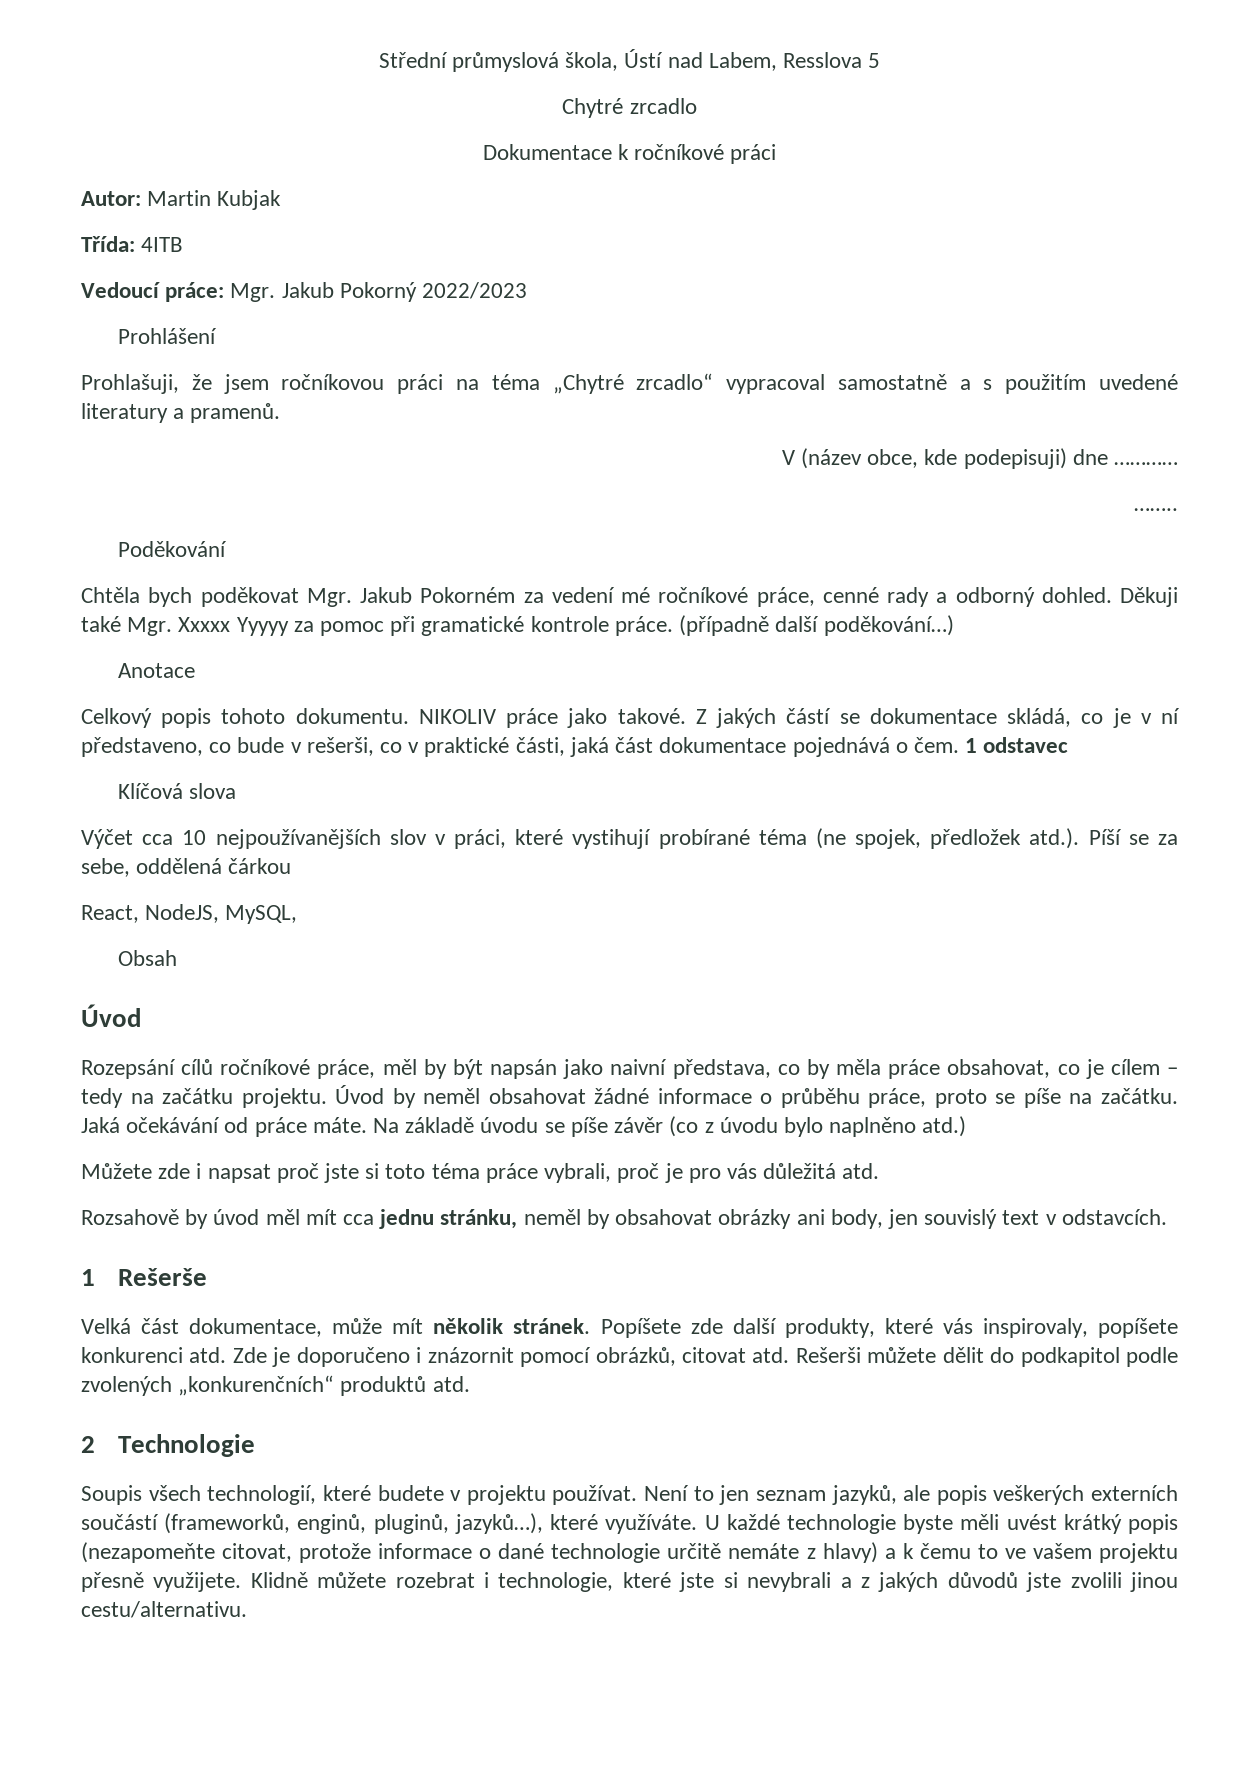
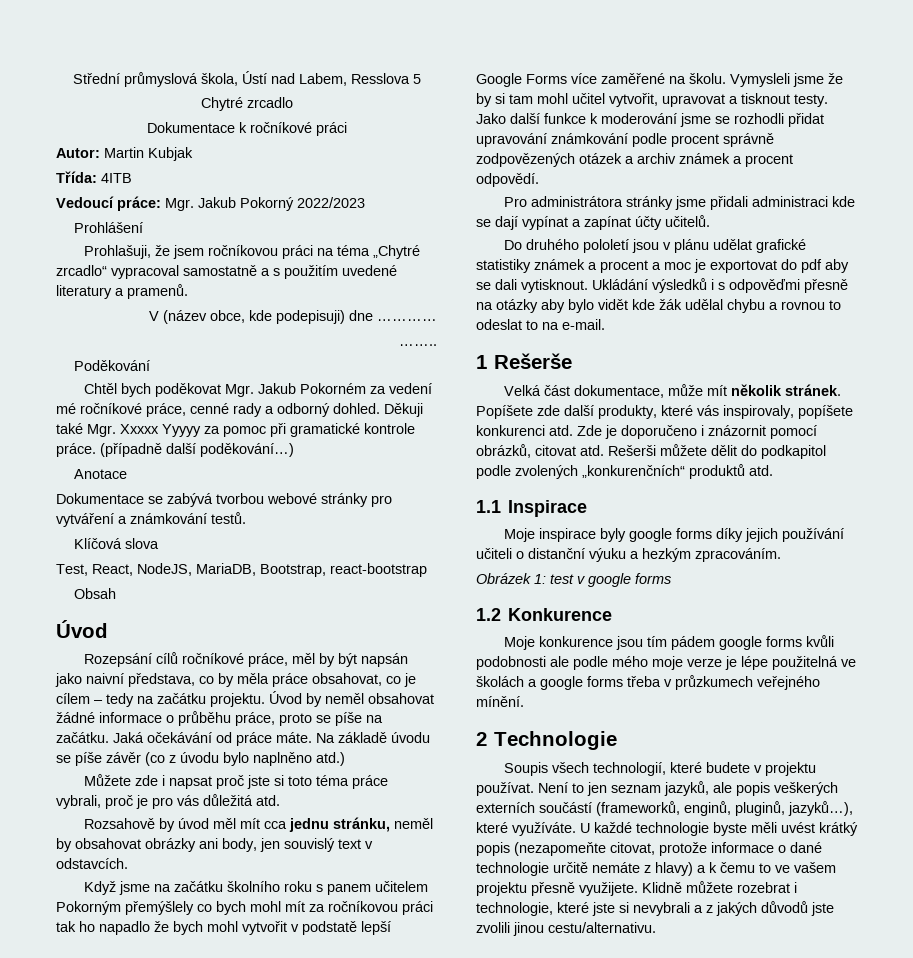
[81,587,140,603] Chtěla -> [84,383,118,394] Chtěl
[81,708,1180,728] [81,737,1069,757] [117,783,237,799] [81,828,1178,849] [81,858,292,877] [81,904,298,924] Celkový popis tohoto dokumentu. NIKOLIV práce jako takové. Z jakých částí se dokumentace skládá, co je v ní představeno, co bude v rešerši, co v praktické části, jaká část dokumentace pojednává o čem. 1 odstavec // Klíčová slova // Výčet cca 10 nejpoužívanějších slov v práci, které vystihují probírané téma (ne spojek, předložek atd.). Píší se za sebe, oddělená čárkou // React, NodeJS, MySQL, -> [56,493,392,507] [56,512,246,527] [73,538,159,549] [56,563,427,577] Dokumentace se zabývá tvorbou webové stránky pro vytváření a známkování testů. // Klíčová slova // Test, React, NodeJS, MariaDB, Bootstrap, react-bootstrap
(1167, 1217) none -> [84,881,429,895] [56,901,433,915] [56,921,391,935] [476,73,843,87] [476,93,828,107] [476,113,824,127] [476,133,774,147] [476,153,793,167] [476,173,539,187] [504,196,856,210] [476,215,710,230] [504,239,807,253] [476,259,849,273] [476,278,848,293] [476,299,841,313] [476,319,605,330] // Když jsme na začátku školního roku s panem učitelem Pokorným přemýšlely co bych mohl mít za ročníkovou práci tak ho napadlo že bych mohl vytvořit v podstatě lepší Google Forms více zaměřené na školu. Vymysleli jsme že by si tam mohl učitel vytvořit, upravovat a tisknout testy. Jako další funkce k moderování jsme se rozhodli přidat upravování známkování podle procent správně zodpovězených otázek a archiv známek a procent odpovědí. // Pro administrátora stránky jsme přidali administraci kde se dají vypínat a zapínat účty učitelů. // Do druhého pololetí jsou v plánu udělat grafické statistiky známek a procent a moc je exportovat do pdf aby se dali vytisknout. Ukládání výsledků i s odpověďmi přesně na otázky aby bylo vidět kde žák udělal chybu a rovnou to odeslat to na e-mail.
(470, 1384) none -> [476,500,588,517] [504,528,845,542] [476,548,781,562] [476,573,671,587] [476,608,613,621] [504,635,835,650] [476,656,856,670] [476,675,820,690] [476,696,524,707] // 1.1 Inspirace // Moje inspirace byly google forms díky jejich používání učiteli o distanční výuku a hezkým zpracováním. // Obrázek 1: test v google forms // 1.2 Konkurence // Moje konkurence jsou tím pádem google forms kvůli podobnosti ale podle mého moje verze je lépe použitelná ve školách a google forms třeba v průzkumech veřejného mínění.

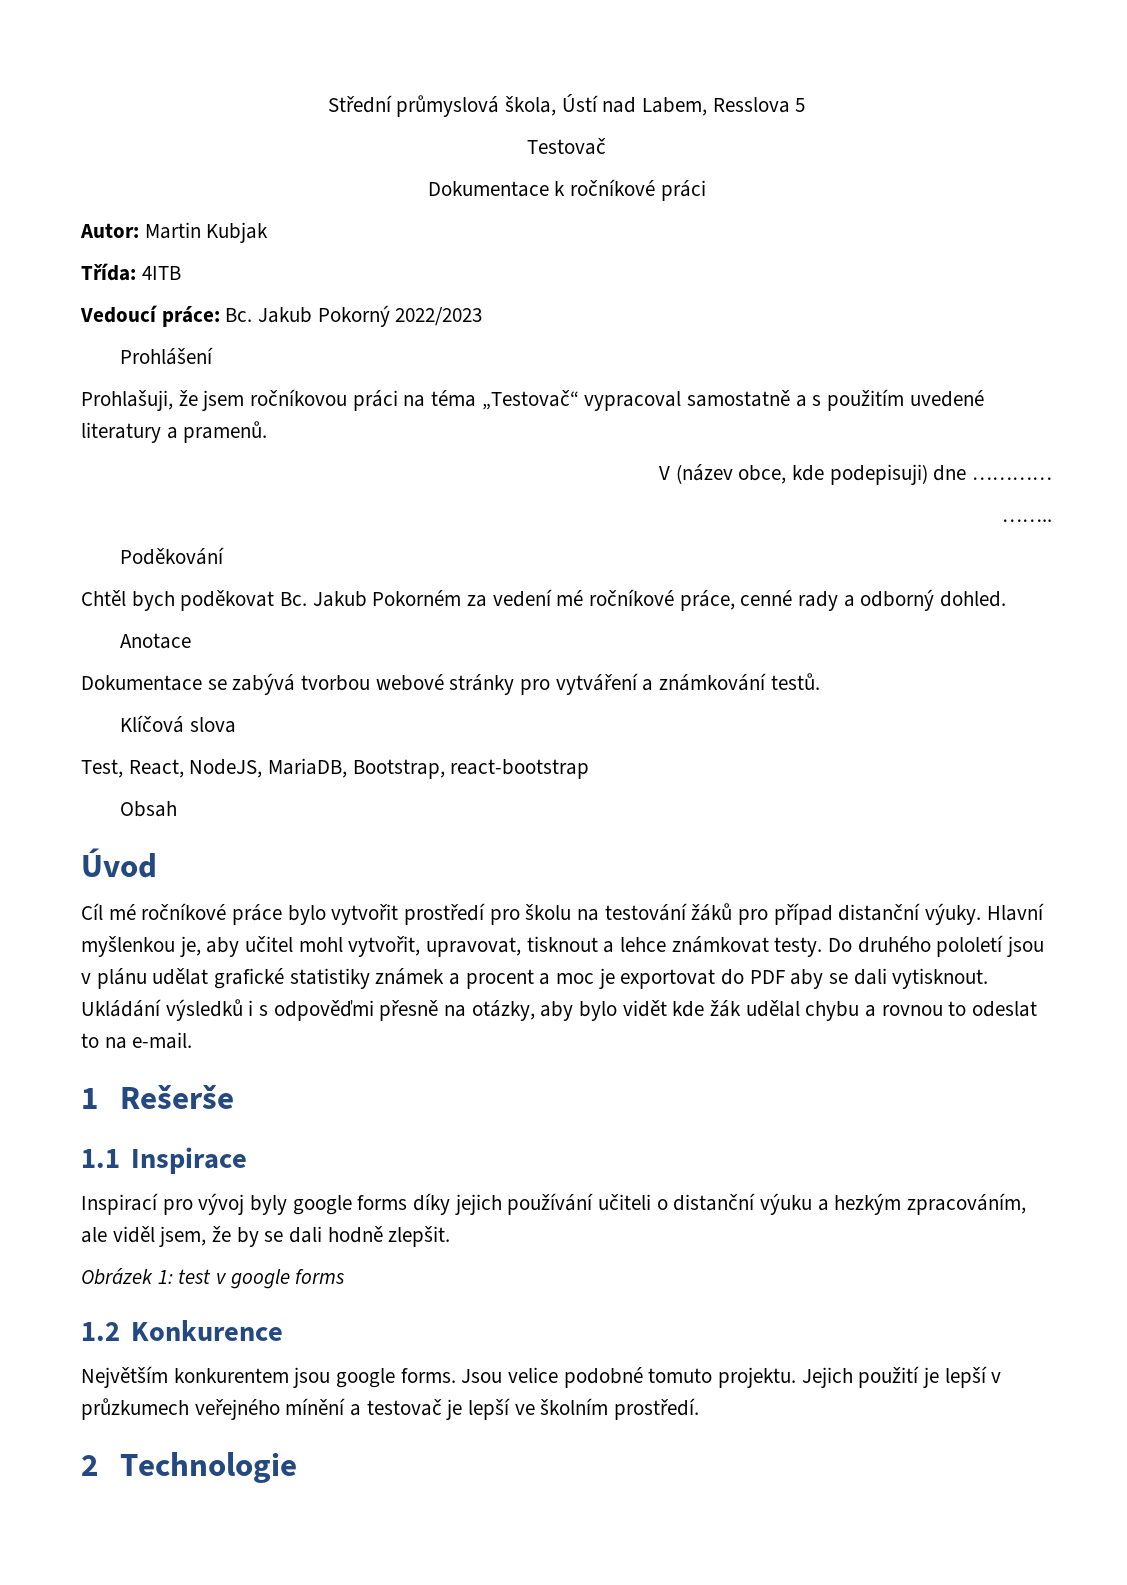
[200,97,293,111] Chytré zrcadlo -> [527,138,606,155] Testovač
[165,198,194,211] Mgr. -> [225,308,253,322] Bc.
[373,245,421,259] [56,265,107,276] „Chytré zrcadlo“ -> [481,390,579,410] „Testovač“
[225,384,255,397] Mgr. -> [280,592,308,606] Bc.
[384,403,423,417] [56,423,415,437] [56,443,294,457] Děkuji také Mgr. Xxxxx Yyyyy za pomoc při gramatické kontrole práce. (případně další poděkování…) -> (1007, 599) none
[84,652,409,667] [55,673,416,687] [56,691,434,707] [56,711,383,726] [56,732,430,746] [56,752,345,766] [84,774,389,789] [56,794,280,809] [84,817,434,832] [56,838,373,852] [56,858,128,869] [84,881,429,895] [56,901,433,915] [56,921,391,935] [476,73,843,87] [476,93,828,107] [476,113,824,127] [476,133,774,147] [476,153,793,167] [476,173,539,187] [504,196,856,210] [476,215,710,230] Rozepsání cílů ročníkové práce, měl by být napsán jako naivní představa, co by měla práce obsahovat, co je cílem – tedy na začátku projektu. Úvod by neměl obsahovat žádné informace o průběhu práce, proto se píše na začátku. Jaká očekávání od práce máte. Na základě úvodu se píše závěr (co z úvodu bylo naplněno atd.) // Můžete zde i napsat proč jste si toto téma práce vybrali, proč je pro vás důležitá atd. // Rozsahově by úvod měl mít cca jednu stránku, neměl by obsahovat obrázky ani body, jen souvislý text v odstavcích. // Když jsme na začátku školního roku s panem učitelem Pokorným přemýšlely co bych mohl mít za ročníkovou práci tak ho napadlo že bych mohl vytvořit v podstatě lepší Google Forms více zaměřené na školu. Vymysleli jsme že by si tam mohl učitel vytvořit, upravovat a tisknout testy. Jako další funkce k moderování jsme se rozhodli přidat upravování známkování podle procent správně zodpovězených otázek a archiv známek a procent odpovědí. // Pro administrátora stránky jsme přidali administraci kde se dají vypínat a zapínat účty učitelů. // -> [81,903,1044,925] [81,936,823,957] Cíl mé ročníkové práce bylo vytvořit prostředí pro školu na testování žáků pro případ distanční výuky. Hlavní myšlenkou je, aby učitel mohl vytvořit, upravovat, tisknout a lehce známkovat testy.
[801,259,822,273] pdf -> [749,970,785,984] PDF
[496,299,538,313] otázky -> [471,1000,535,1021] otázky,
[504,384,842,398] [476,405,853,419] [476,425,817,439] [476,444,826,459] [476,464,773,479] // Velká část dokumentace, může mít několik stránek. Popíšete zde další produkty, které vás inspirovaly, popíšete konkurenci atd. Zde je doporučeno i znázornit pomocí obrázků, citovat atd. Rešerši můžete dělit do podkapitol podle zvolených „konkurenčních“ produktů atd. -> (235, 1096) none
[504,528,597,542] Moje inspirace -> [81,1193,245,1215] Inspirací pro vývoj
[695,548,781,562] zpracováním. -> [907,1193,1027,1215] [81,1226,451,1247] zpracováním, ale viděl jsem, že by se dali hodně zlepšit.
[504,635,835,650] [476,656,856,670] [476,675,820,690] [476,696,524,707] [476,731,618,750] [504,762,817,776] [476,781,838,796] [476,801,853,816] [476,822,858,836] [476,842,822,856] [476,862,836,876] [476,881,797,896] [476,901,834,916] [476,922,656,936] Moje konkurence jsou tím pádem google forms kvůli podobnosti ale podle mého moje verze je lépe použitelná ve školách a google forms třeba v průzkumech veřejného mínění. // 2 Technologie // Soupis všech technologií, které budete v projektu používat. Není to jen seznam jazyků, ale popis veškerých externích součástí (frameworků, enginů, pluginů, jazyků…), které využíváte. U každé technologie byste měli uvést krátký popis (nezapomeňte citovat, protože informace o dané technologie určitě nemáte z hlavy) a k čemu to ve vašem projektu přesně využijete. Klidně můžete rozebrat i technologie, které jste si nevybrali a z jakých důvodů jste zvolili jinou cestu/alternativu. -> [81,1366,1002,1388] [81,1398,700,1420] [81,1452,298,1483] Největším konkurentem jsou google forms. Jsou velice podobné tomuto projektu. Jejich použití je lepší v průzkumech veřejného mínění a testovač je lepší ve školním prostředí. // 2 Technologie

